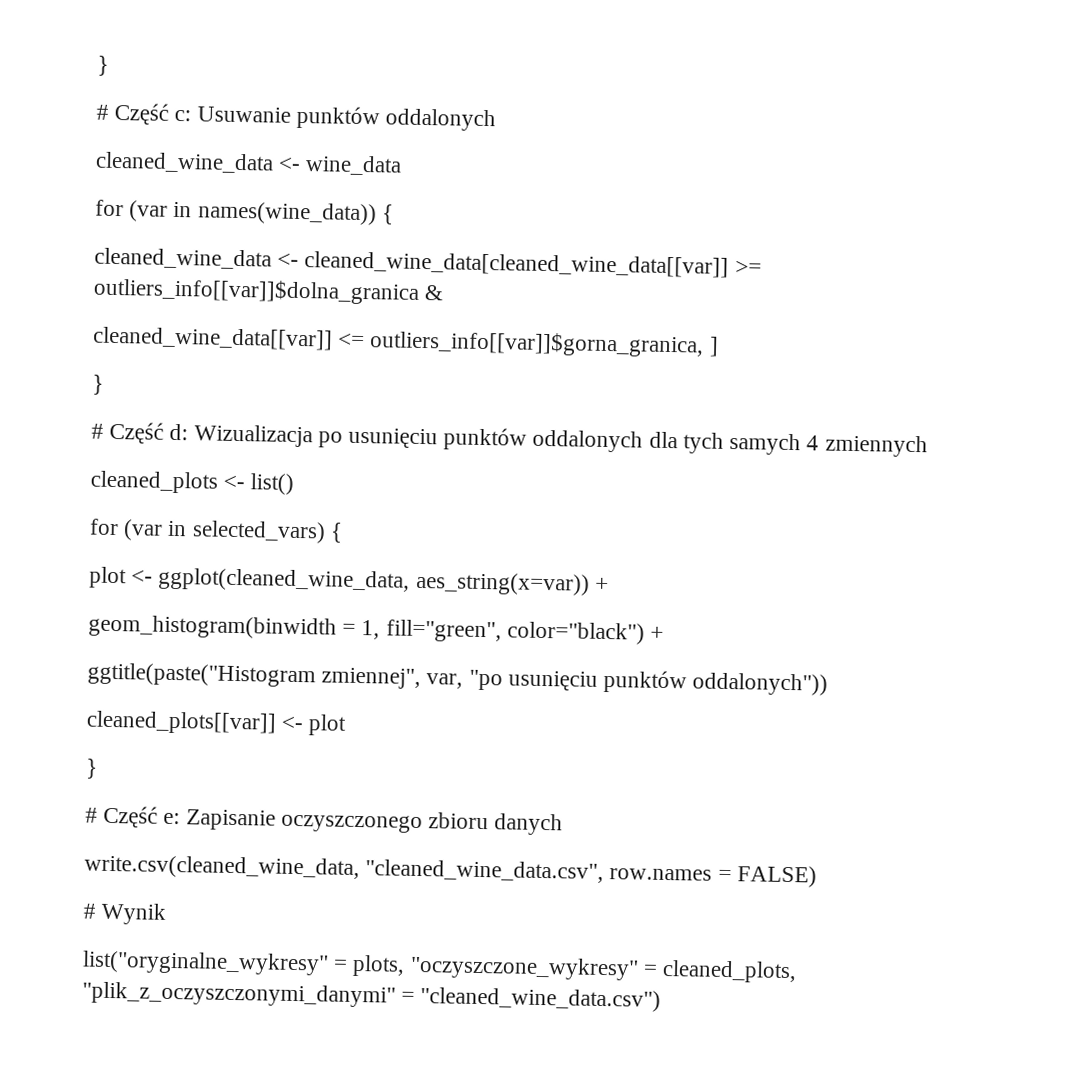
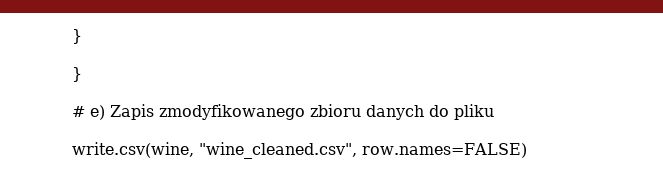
[97,55,109,76] [96,102,497,132] [95,151,403,176] [95,199,394,226] [94,247,762,278] [93,277,445,305] [92,326,719,358] [92,374,104,395] [91,421,928,458] [90,470,295,495] [89,518,343,544] [89,566,609,596] [88,614,665,645] [87,662,829,696] [86,710,348,736] [85,758,98,779] [85,805,564,836] [84,854,817,888] [83,902,167,925] [82,950,798,984] [82,981,662,1012] } // # Część c: Usuwanie punktów oddalonych // cleaned_wine_data <- wine_data // for (var in names(wine_data)) { // cleaned_wine_data <- cleaned_wine_data[cleaned_wine_data[[var]] >= outliers_info[[var]]$dolna_granica & // cleaned_wine_data[[var]] <= outliers_info[[var]]$gorna_granica, ] // } // # Część d: Wizualizacja po usunięciu punktów oddalonych dla tych samych 4 zmiennych // cleaned_plots <- list() // for (var in selected_vars) { // plot <- ggplot(cleaned_wine_data, aes_string(x=var)) + // geom_histogram(binwidth = 1, fill="green", color="black") + // ggtitle(paste("Histogram zmiennej", var, "po usunięciu punktów oddalonych")) // cleaned_plots[[var]] <- plot // } // # Część e: Zapisanie oczyszczonego zbioru danych // write.csv(cleaned_wine_data, "cleaned_wine_data.csv", row.names = FALSE) // # Wynik // list("oryginalne_wykresy" = plots, "oczyszczone_wykresy" = cleaned_plots, "plik_z_oczyszczonymi_danymi" = "cleaned_wine_data.csv") -> [72,29,82,44] [72,67,82,82] [72,104,494,120] [72,142,527,159] } // } // # e) Zapis zmodyfikowanego zbioru danych do pliku // write.csv(wine, "wine_cleaned.csv", row.names=FALSE)

